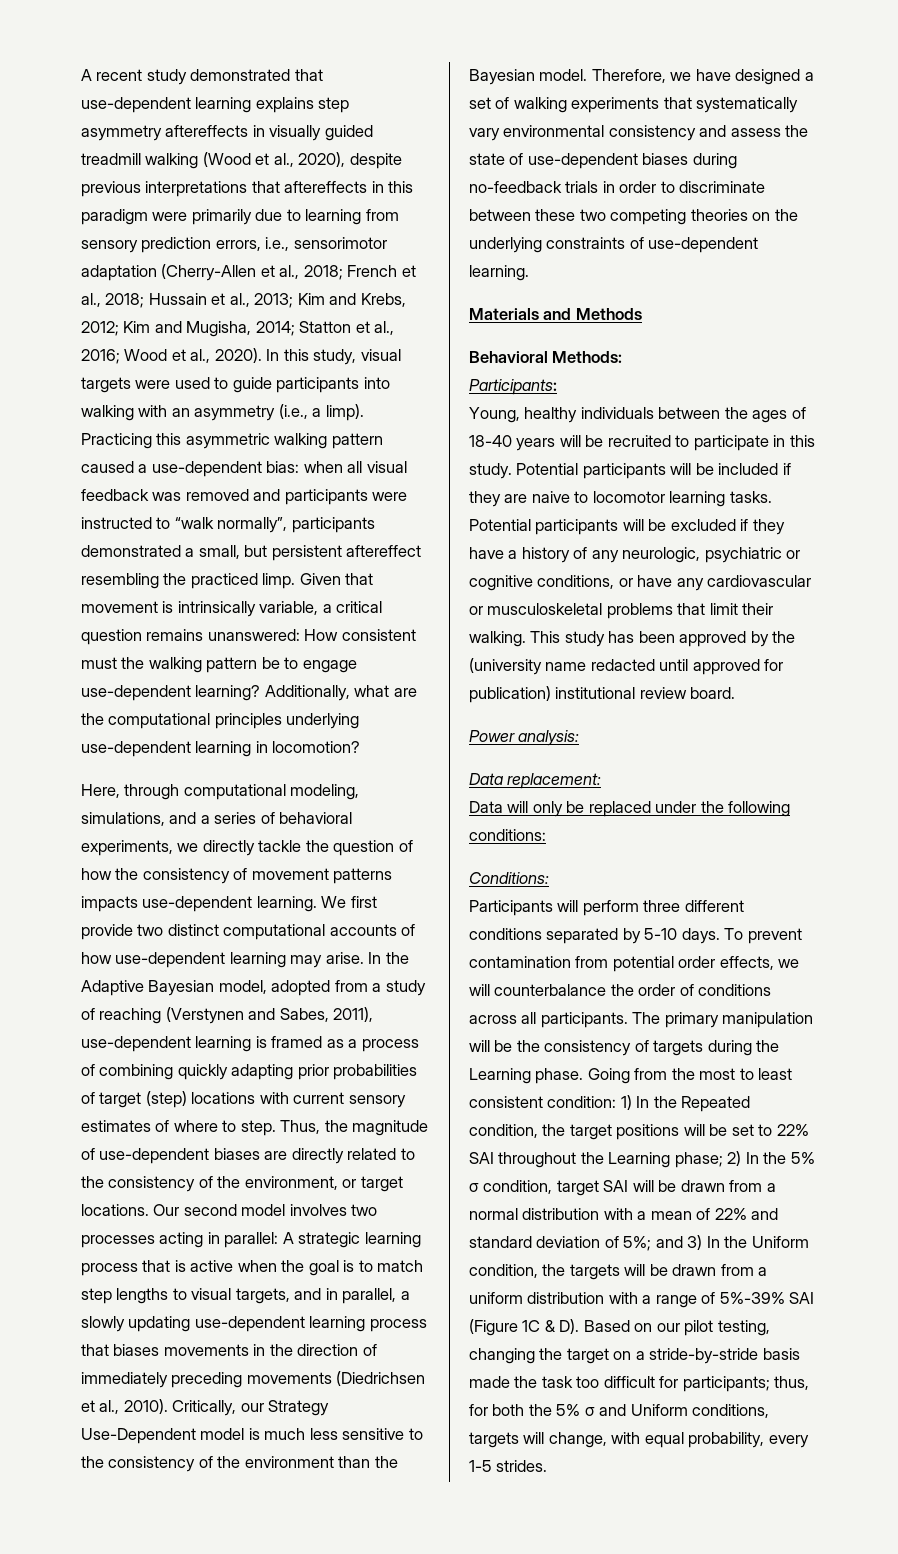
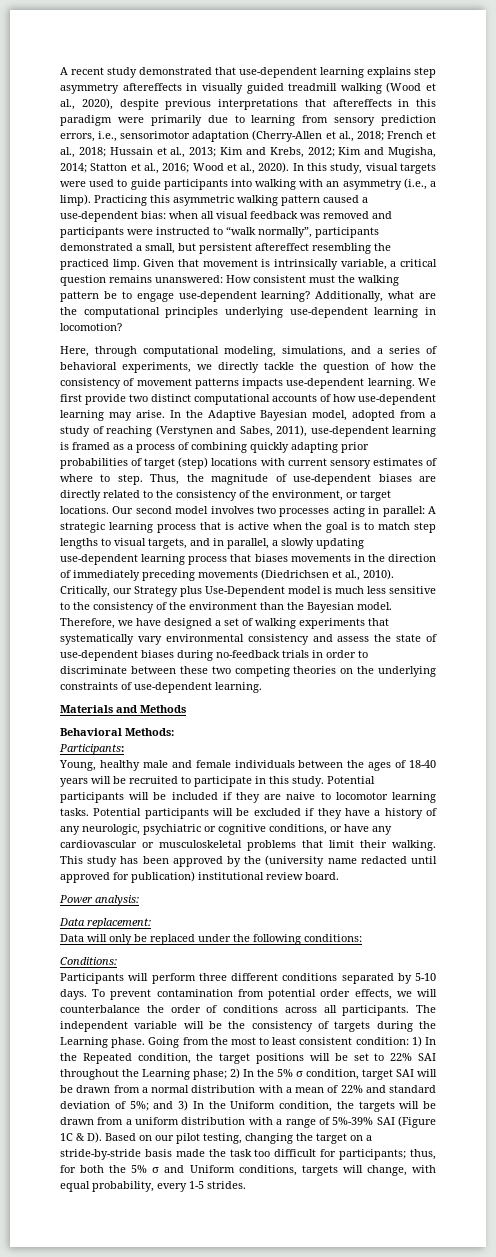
(330, 1408) none -> [180,586,202,597] plus
(578, 415) none -> [142,760,231,768] male and female
[664,1012,814,1028] primary manipulation -> [60,1021,178,1032] independent variable

